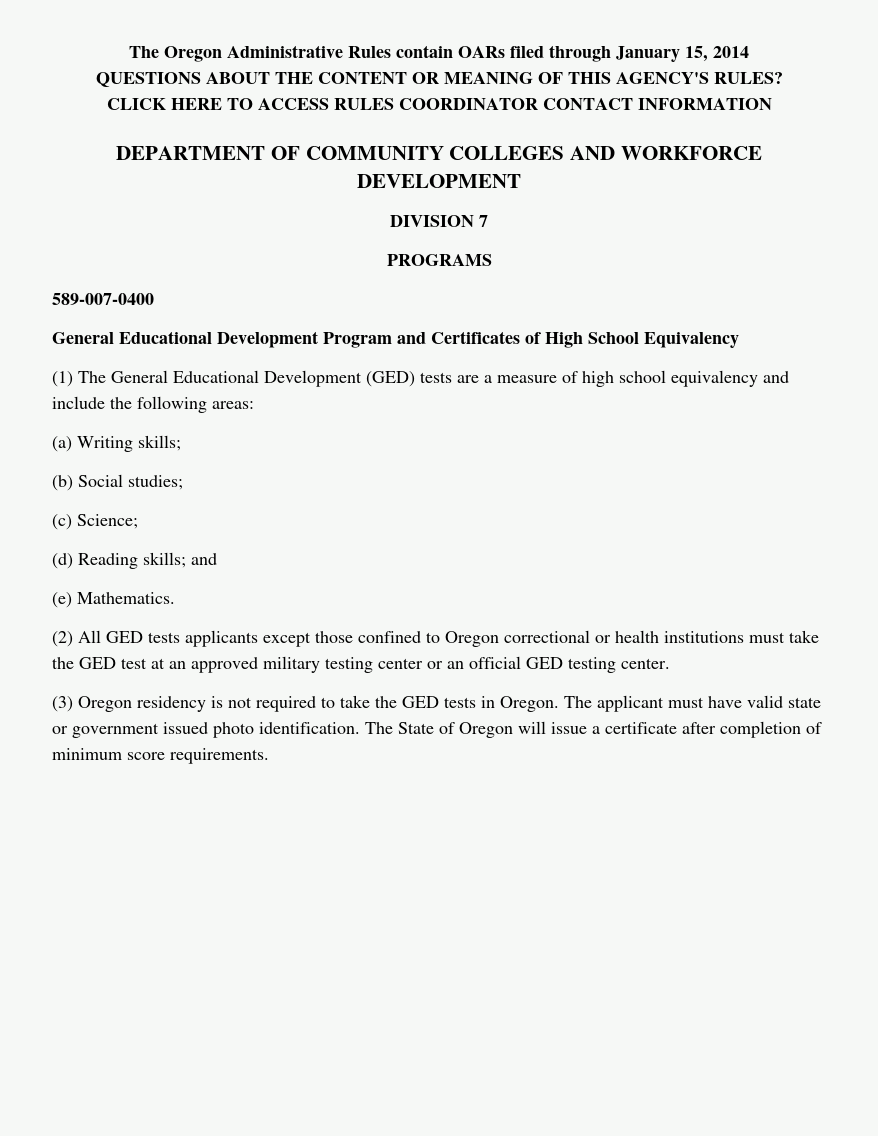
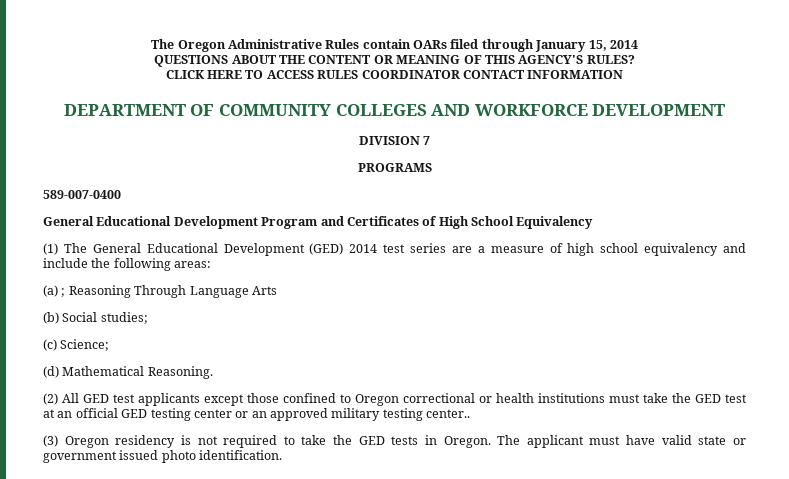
[420,372,452,383] tests -> [349,243,446,253] 2014 test series
[77,435,181,452] Writing skills; -> [61,285,277,298] ; Reasoning Through Language Arts
[78,552,217,569] [52,592,175,608] Reading skills; and // (e) Mathematics. -> [62,366,213,379] Mathematical Reasoning.
[148,632,180,643] tests -> [113,394,135,403] test
[191,656,320,673] approved military -> [75,408,148,418] official GED
[469,656,670,673] official GED testing center. -> [270,408,471,421] approved military testing center..
[365,721,822,738] [52,748,269,764] The State of Oregon will issue a certificate after completion of minimum score requirements. -> (283, 455) none

